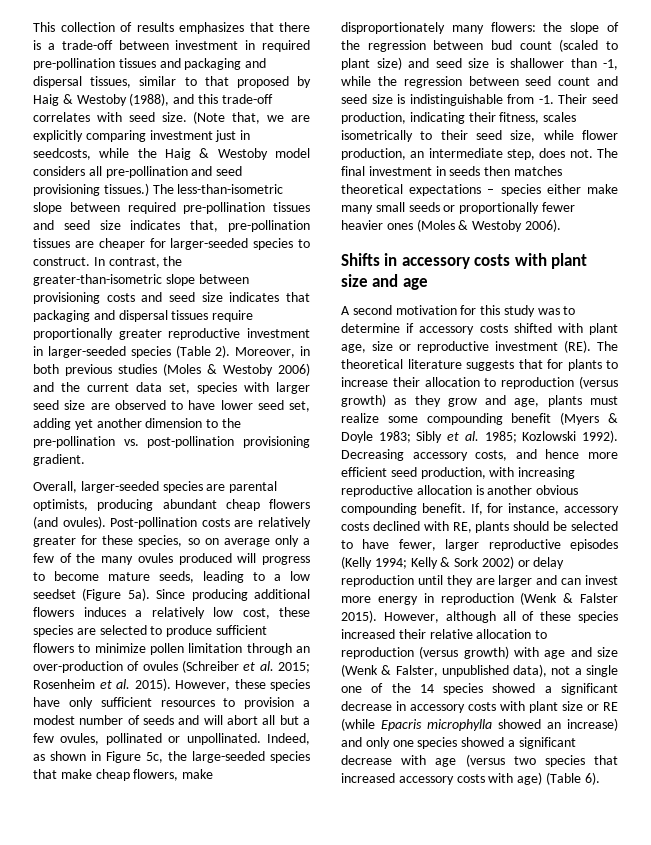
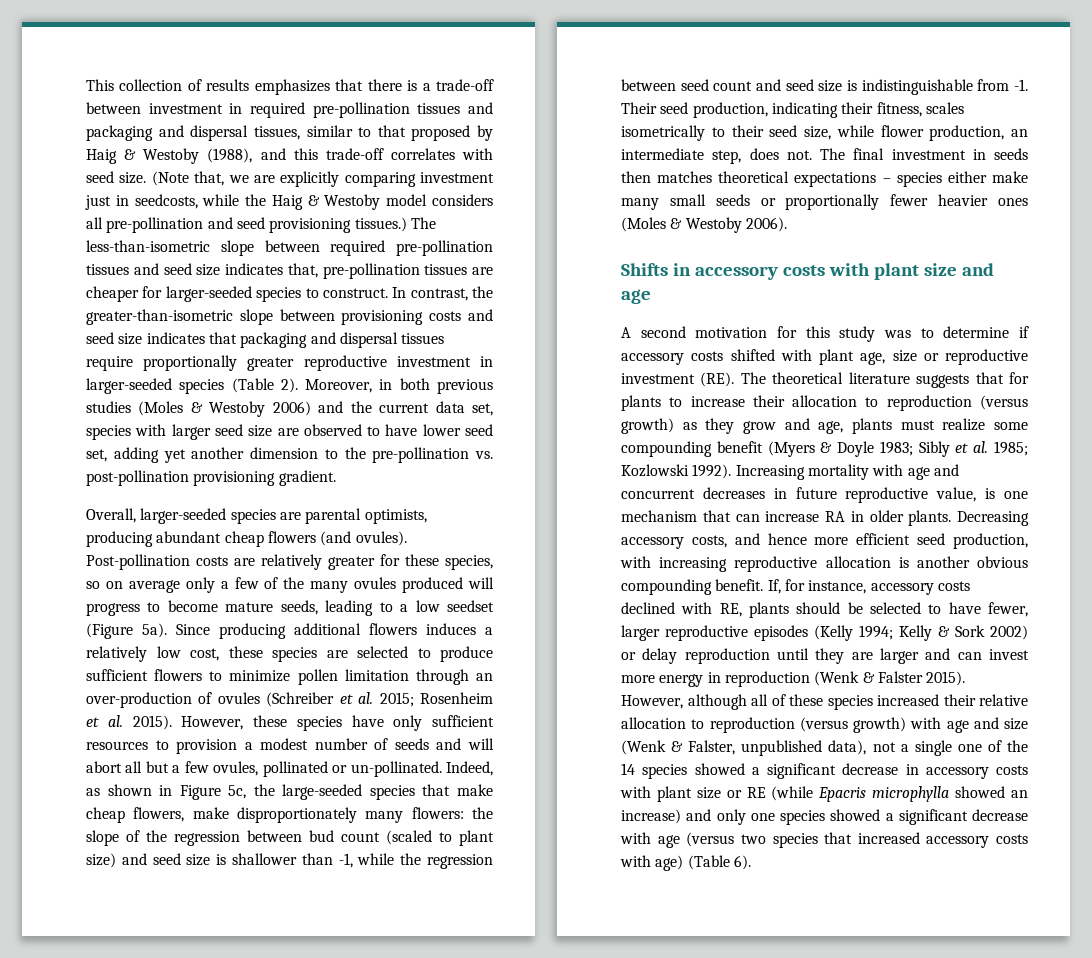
[186,733,261,745] unpollinated. -> [350,761,442,777] un-pollinated.
(618, 436) none -> [735,464,959,480] [621,487,1028,503] [621,510,952,526] Increasing mortality with age and concurrent decreases in future reproductive value, is one mechanism that can increase RA in older plants.

